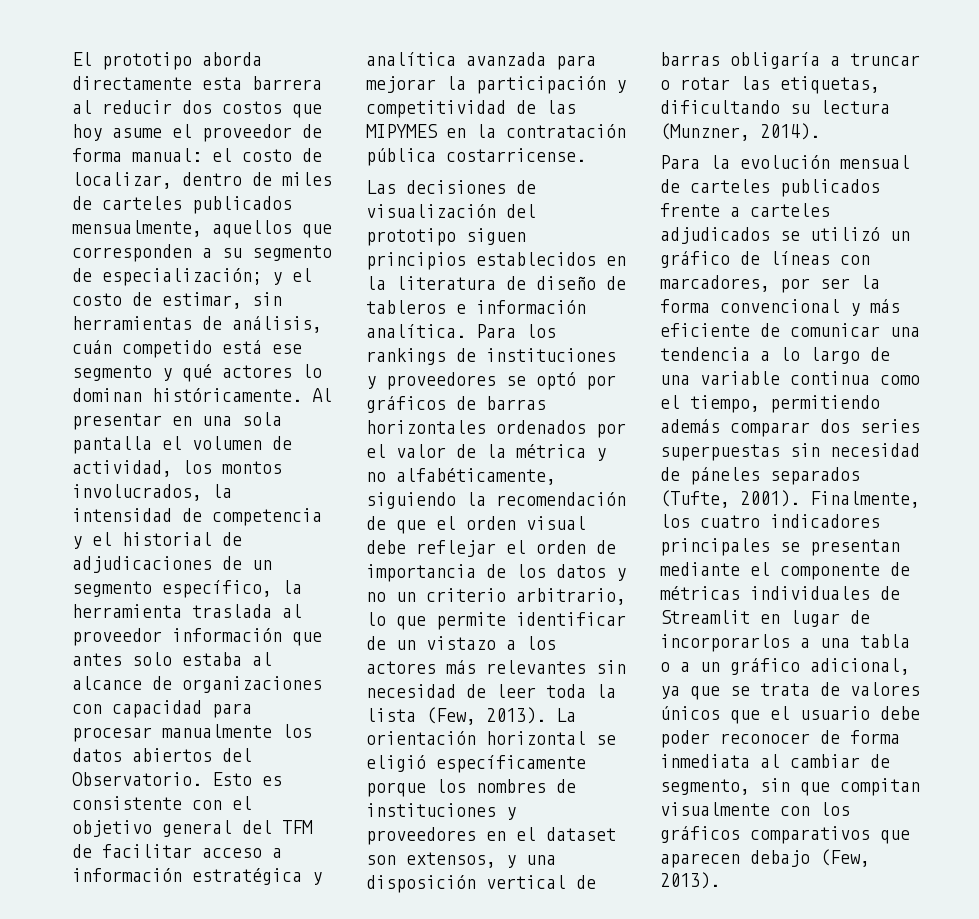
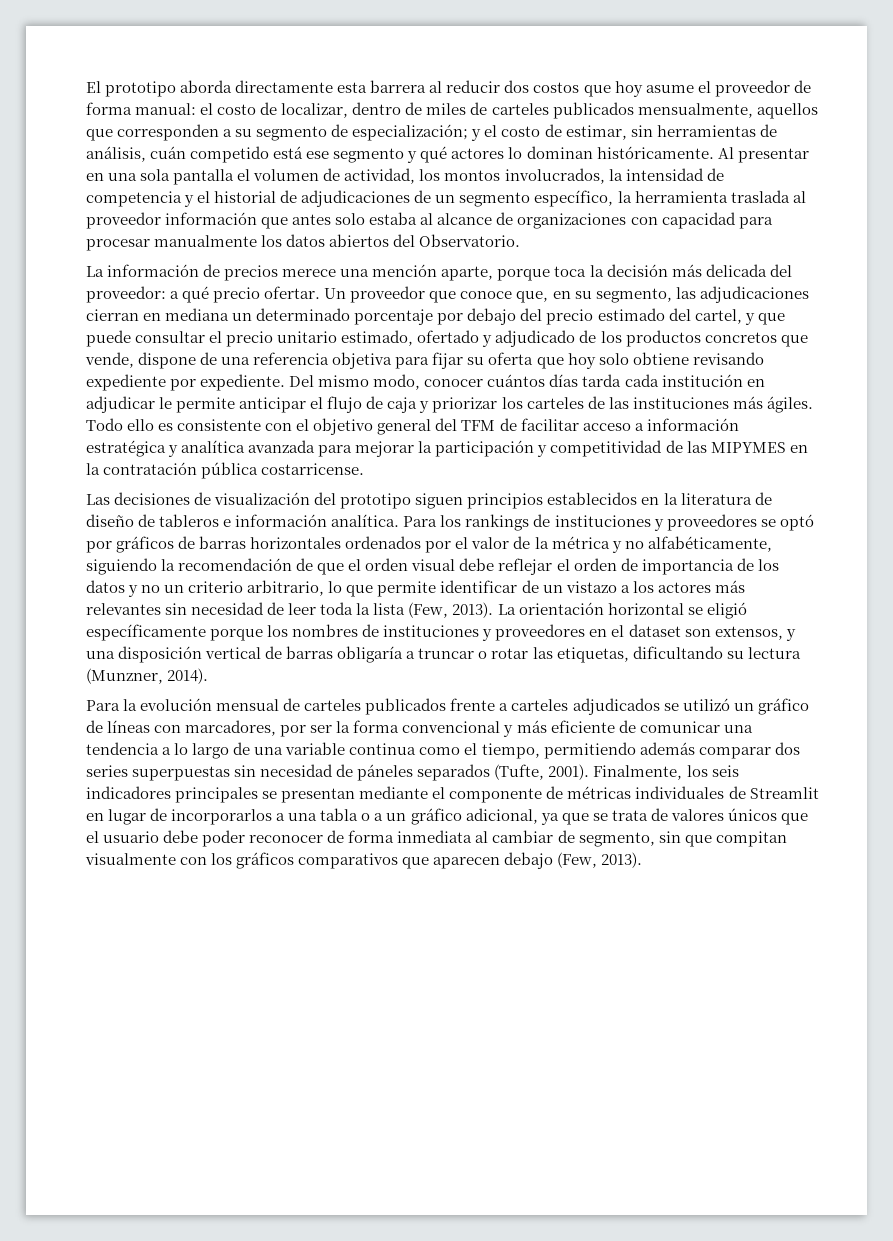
[212,772,252,786] Esto -> [86,264,792,281] [86,286,809,303] [86,308,785,325] [86,330,808,347] [85,352,764,369] [86,374,765,391] [86,396,813,413] [86,418,155,431] // La información de precios merece una mención aparte, porque toca la decisión más delicada del proveedor: a qué precio ofertar. Un proveedor que conoce que, en su segmento, las adjudicaciones cierran en mediana un determinado porcentaje por debajo del precio estimado del cartel, y que puede consultar el precio unitario estimado, ofertado y adjudicado de los productos concretos que vende, dispone de una referencia objetiva para fijar su oferta que hoy solo obtiene revisando expediente por expediente. Del mismo modo, conocer cuántos días tarda cada institución en adjudicar le permite anticipar el flujo de caja y priorizar los carteles de las instituciones más ágiles. Todo ello
[700,515,760,528] cuatro -> [711,765,739,777] seis

